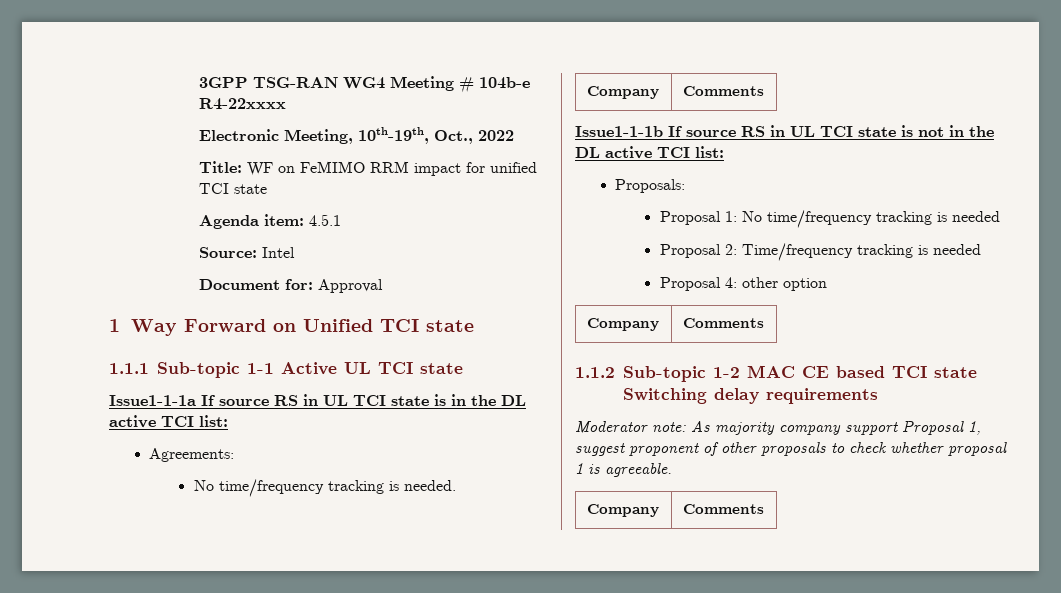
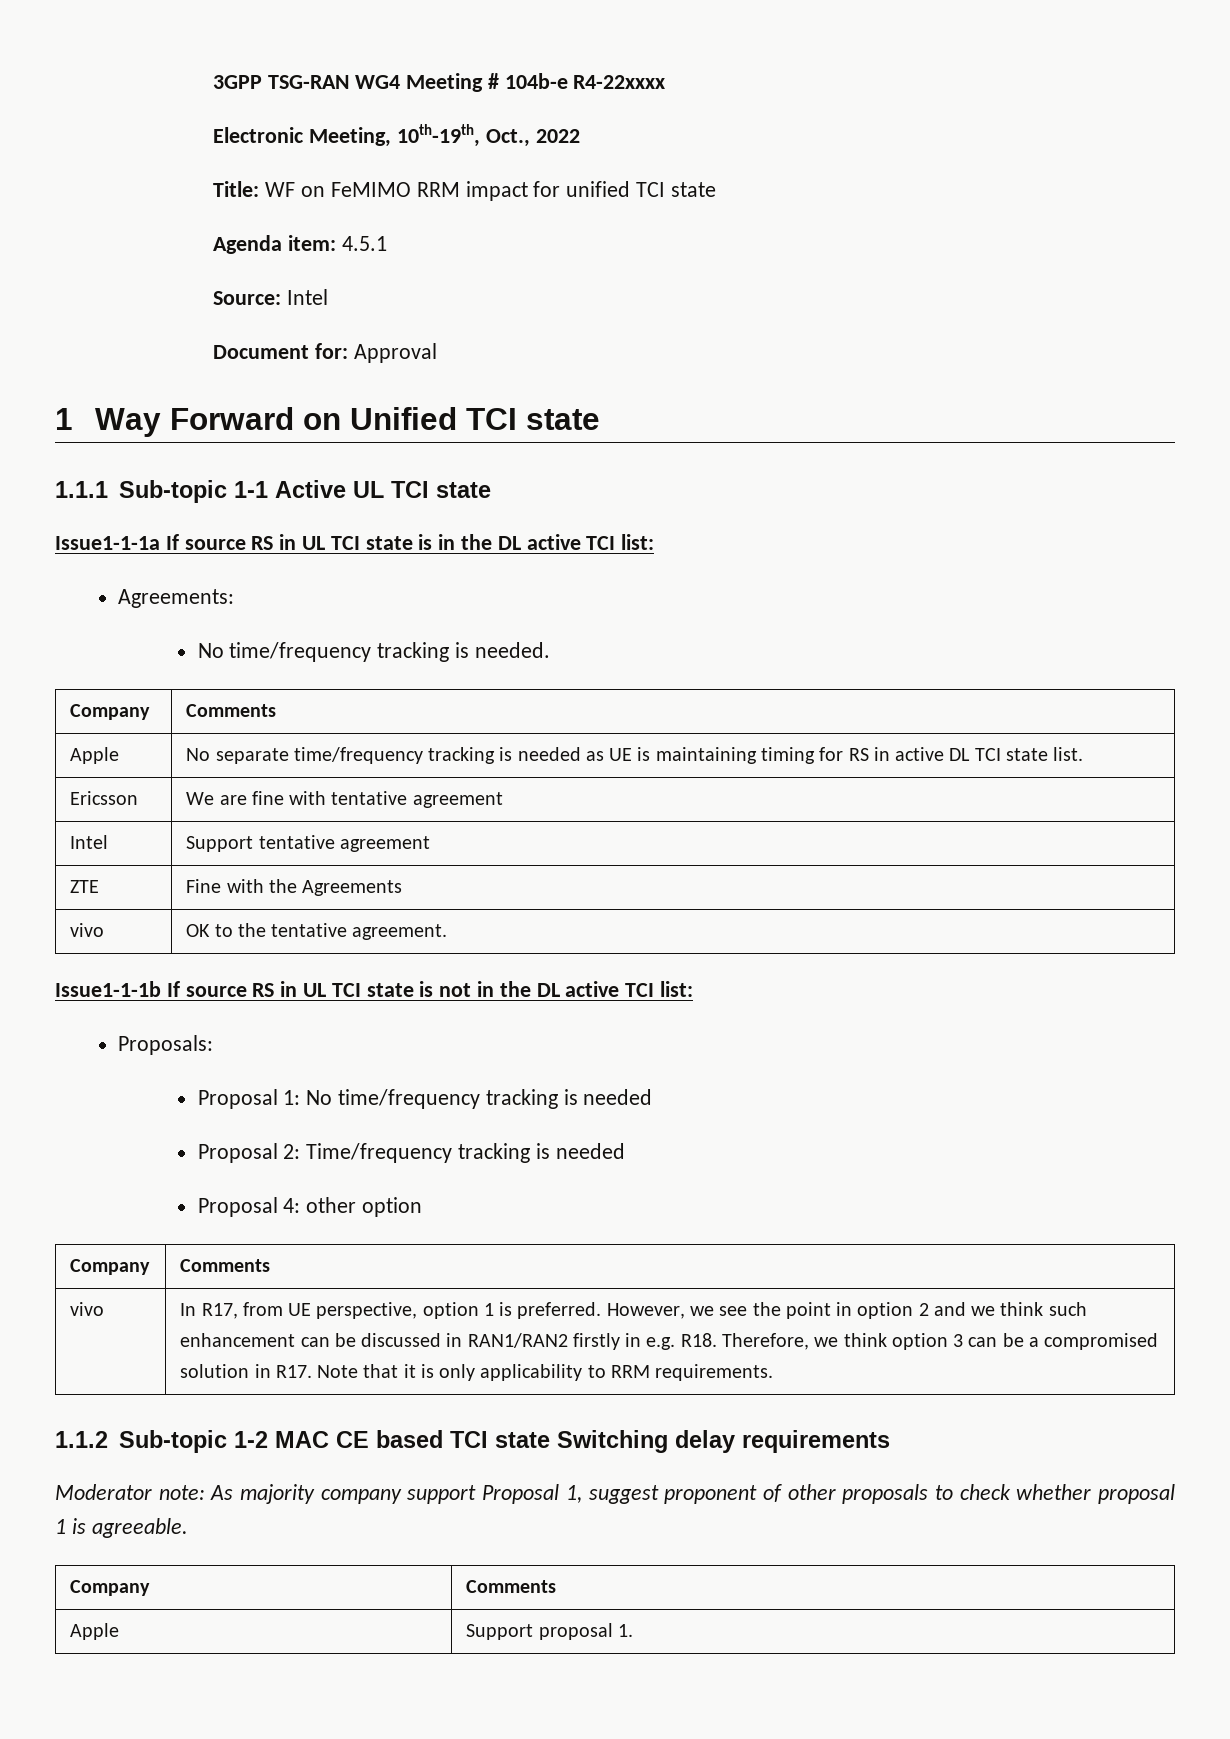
(764, 91) none -> [70,747,120,764] [186,747,1084,764] [70,791,139,805] [186,791,503,808] [70,835,109,849] [186,835,430,852] [70,880,100,893] [186,879,403,896] [70,923,105,937] [186,923,448,940] // Apple | No separate time/frequency tracking is needed as UE is maintaining timing for RS in active DL TCI state list. // Ericsson | We are fine with tentative agreement // Intel | Support tentative agreement // ZTE | Fine with the Agreements // vivo | OK to the tentative agreement.
(764, 323) none -> [70,1302,105,1316] [180,1302,1087,1319] [180,1333,1159,1350] [180,1364,774,1381] // vivo | In R17, from UE perspective, option 1 is preferred. However, we see the point in option 2 and we think such enhancement can be discussed in RAN1/RAN2 firstly in e.g. R18. Therefore, we think option 3 can be a compromised solution in R17. Note that it is only applicability to RRM requirements.
(764, 509) none -> [70,1623,120,1640] [466,1623,633,1640] // Apple | Support proposal 1.

